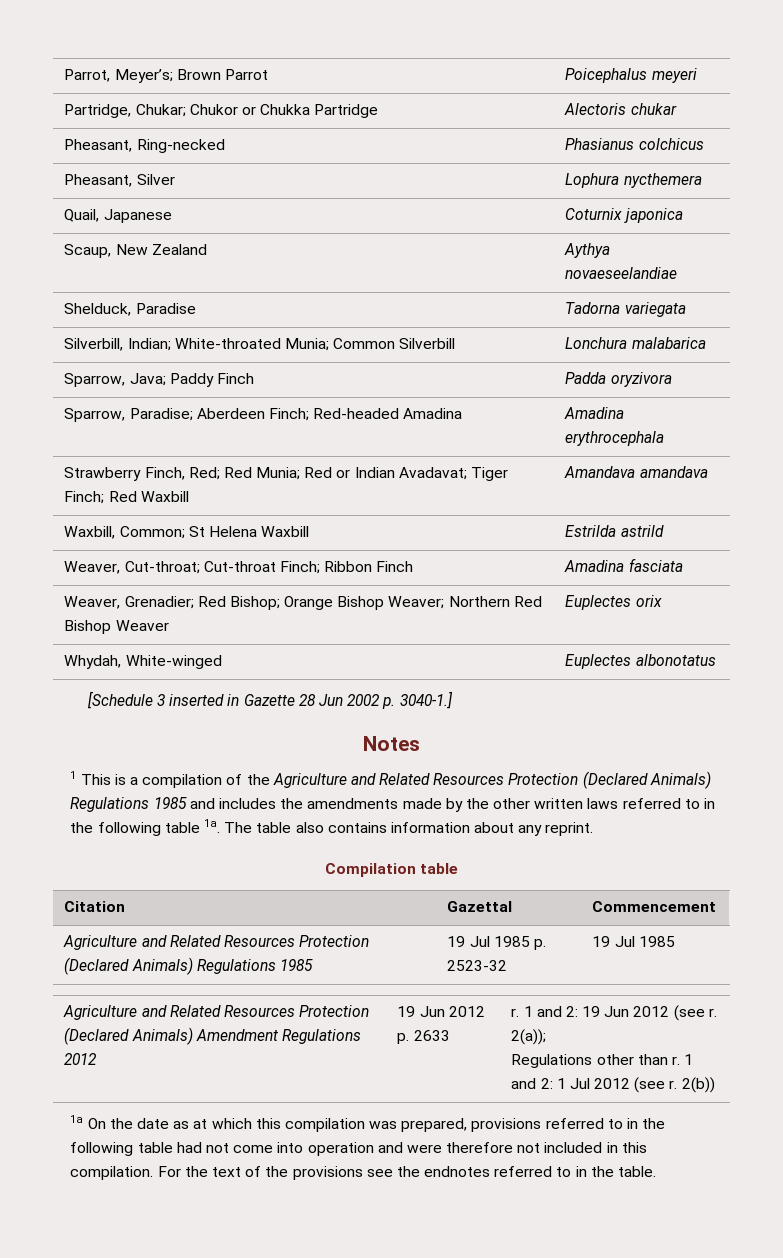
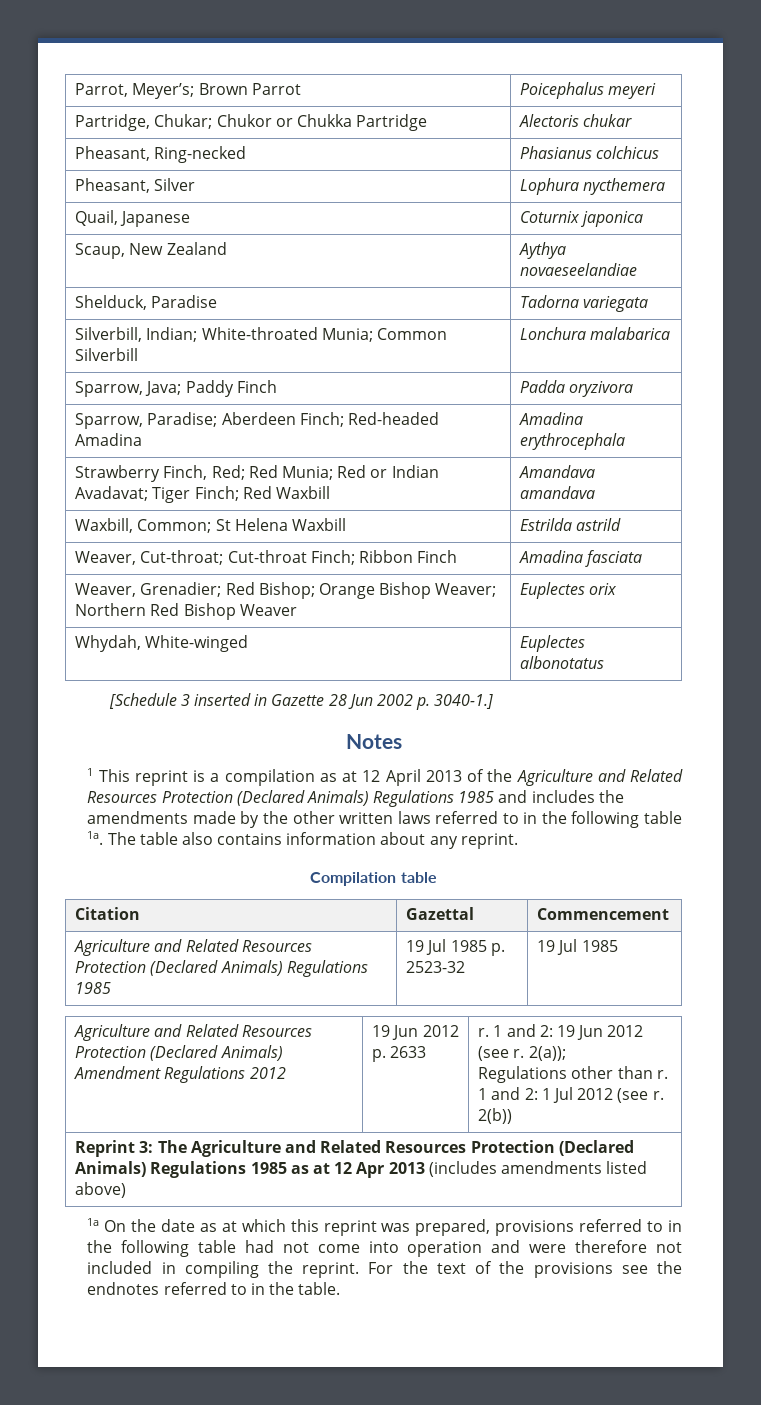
(111, 779) none -> [134,770,188,786] reprint
(223, 781) none -> [319,769,462,786] as at 12 April 2013
(715, 1085) none -> [75,1140,634,1157] [75,1161,648,1178] [75,1182,127,1198] // Reprint 3: The Agriculture and Related Resources Protection (Declared Animals) Regulations 1985 as at 12 Apr 2013 (includes amendments listed above)
[284,1118,365,1132] compilation -> [323,1220,377,1236] reprint
[621,1142,647,1153] [70,1166,154,1180] this compilation. -> [184,1261,360,1278] compiling the reprint.

